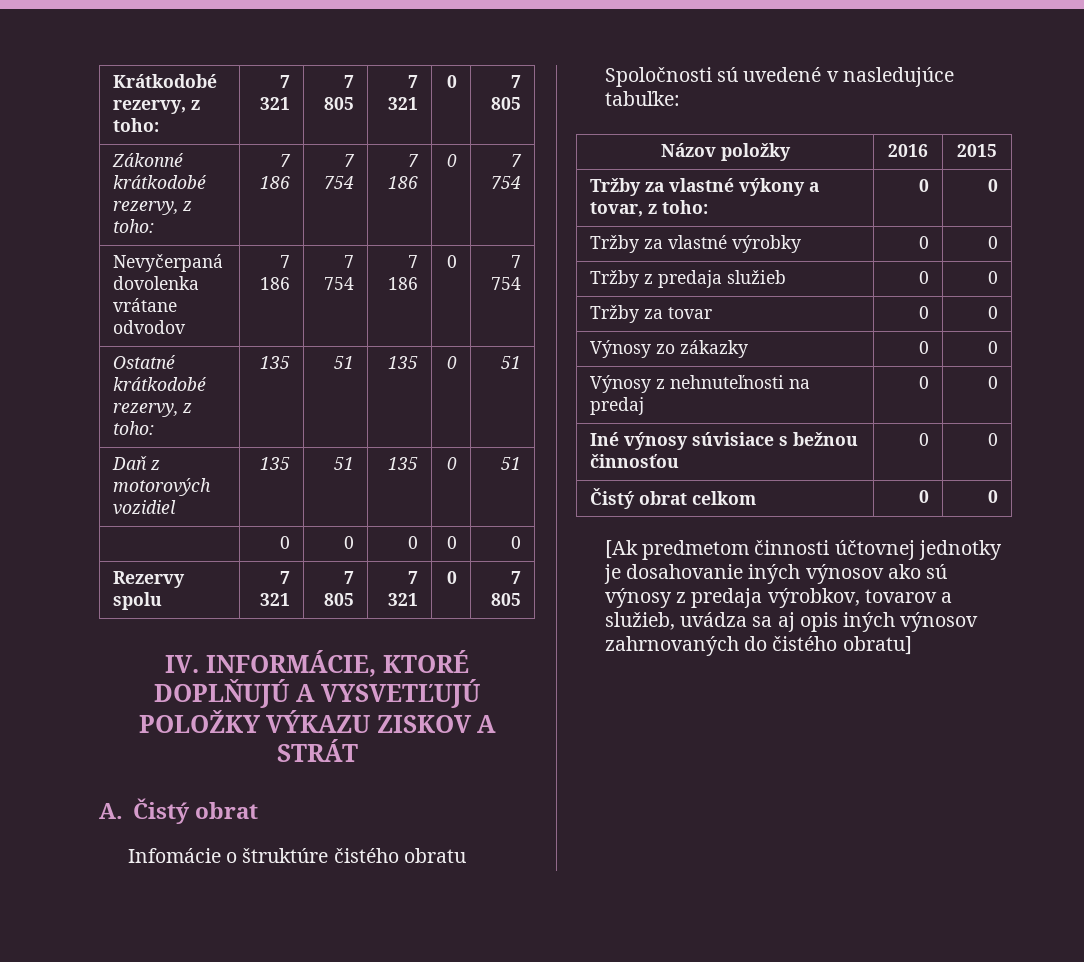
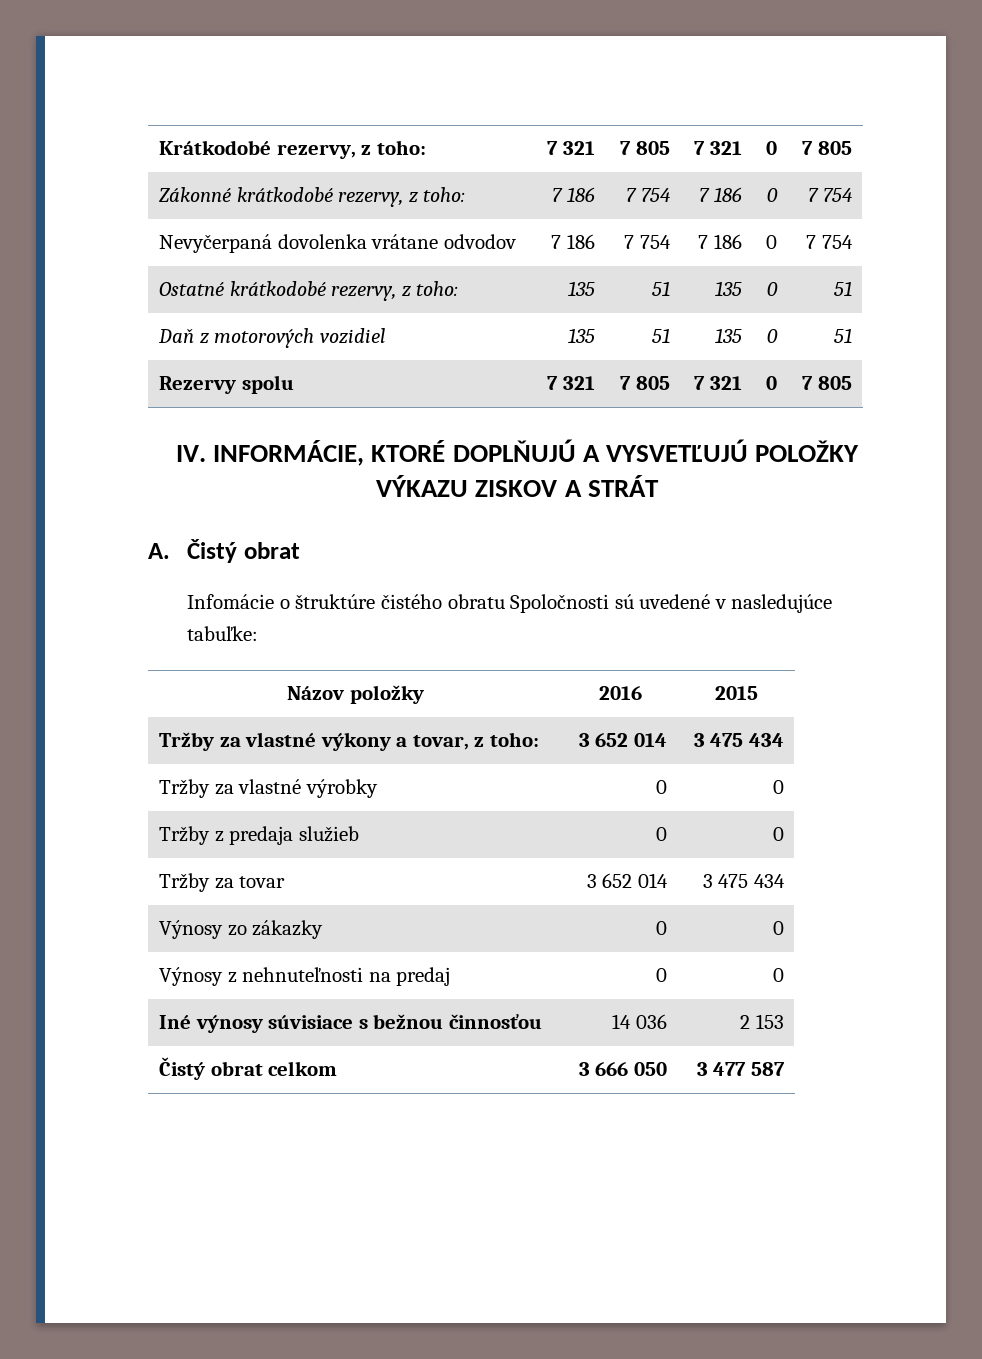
[280,536,291,549] [344,536,355,549] [408,536,419,549] [447,536,458,549] [511,536,522,549] // | 0 | 0 | 0 | 0 | 0 -> (852, 335) none
[919,179,930,192] [988,179,999,192] 0 | 0 -> [578,733,667,747] [693,733,784,747] 3 652 014 | 3 475 434
[919,306,930,319] [988,306,999,319] 0 | 0 -> [586,873,668,888] [702,874,785,888] 3 652 014 | 3 475 434
[919,433,930,446] [988,433,999,446] 0 | 0 -> [612,1014,667,1029] [740,1014,784,1029] 14 036 | 2 153
[919,490,930,503] [988,490,999,503] [604,540,1002,560] [603,564,948,584] [604,588,953,608] [604,612,979,632] [604,636,912,656] 0 | 0 // [Ak predmetom činnosti účtovnej jednotky je dosahovanie iných výnosov ako sú výnosy z predaja výrobkov, tovarov a služieb, uvádza sa aj opis iných výnosov zahrnovaných do čistého obratu] -> [578,1062,667,1076] [696,1062,785,1076] 3 666 050 | 3 477 587

